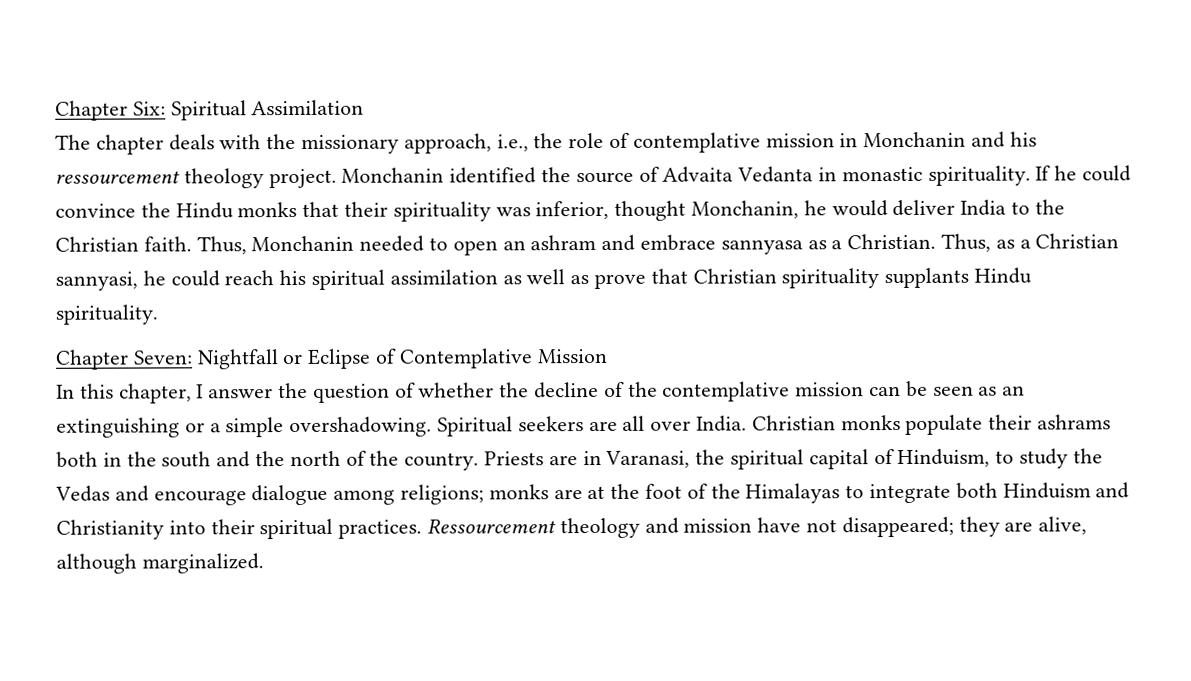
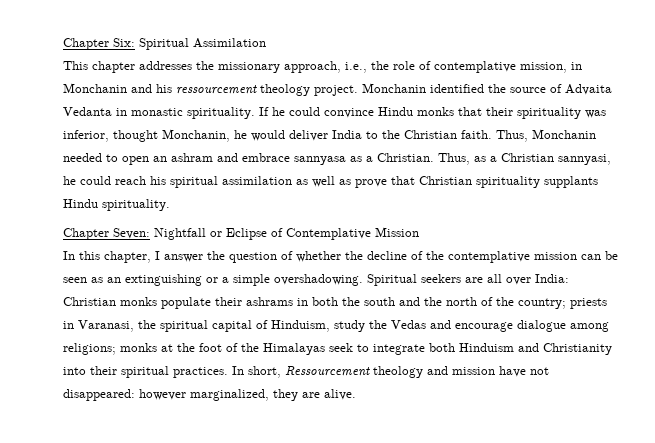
[55,134,262,155] The chapter deals with -> [63,61,192,73] This chapter addresses
[765,133,835,148] mission -> [520,62,567,73] mission,
[140,202,171,218] the -> (374, 113) none
[696,415,748,432] India. -> [535,274,569,283] India:
[56,451,122,468] both in -> [297,297,338,306] in both
[404,451,578,471] country. Priests are -> [518,298,607,309] country; priests
[995,450,1015,464] to -> (330, 326) none
[553,489,583,500] are -> (157, 347) none
(841, 493) none -> [329,343,353,352] seek
(423, 529) none -> [232,366,281,378] In short,
[841,516,1088,538] [56,553,264,574] disappeared; they are alive, although marginalized. -> [63,389,356,401] disappeared: however marginalized, they are alive.

